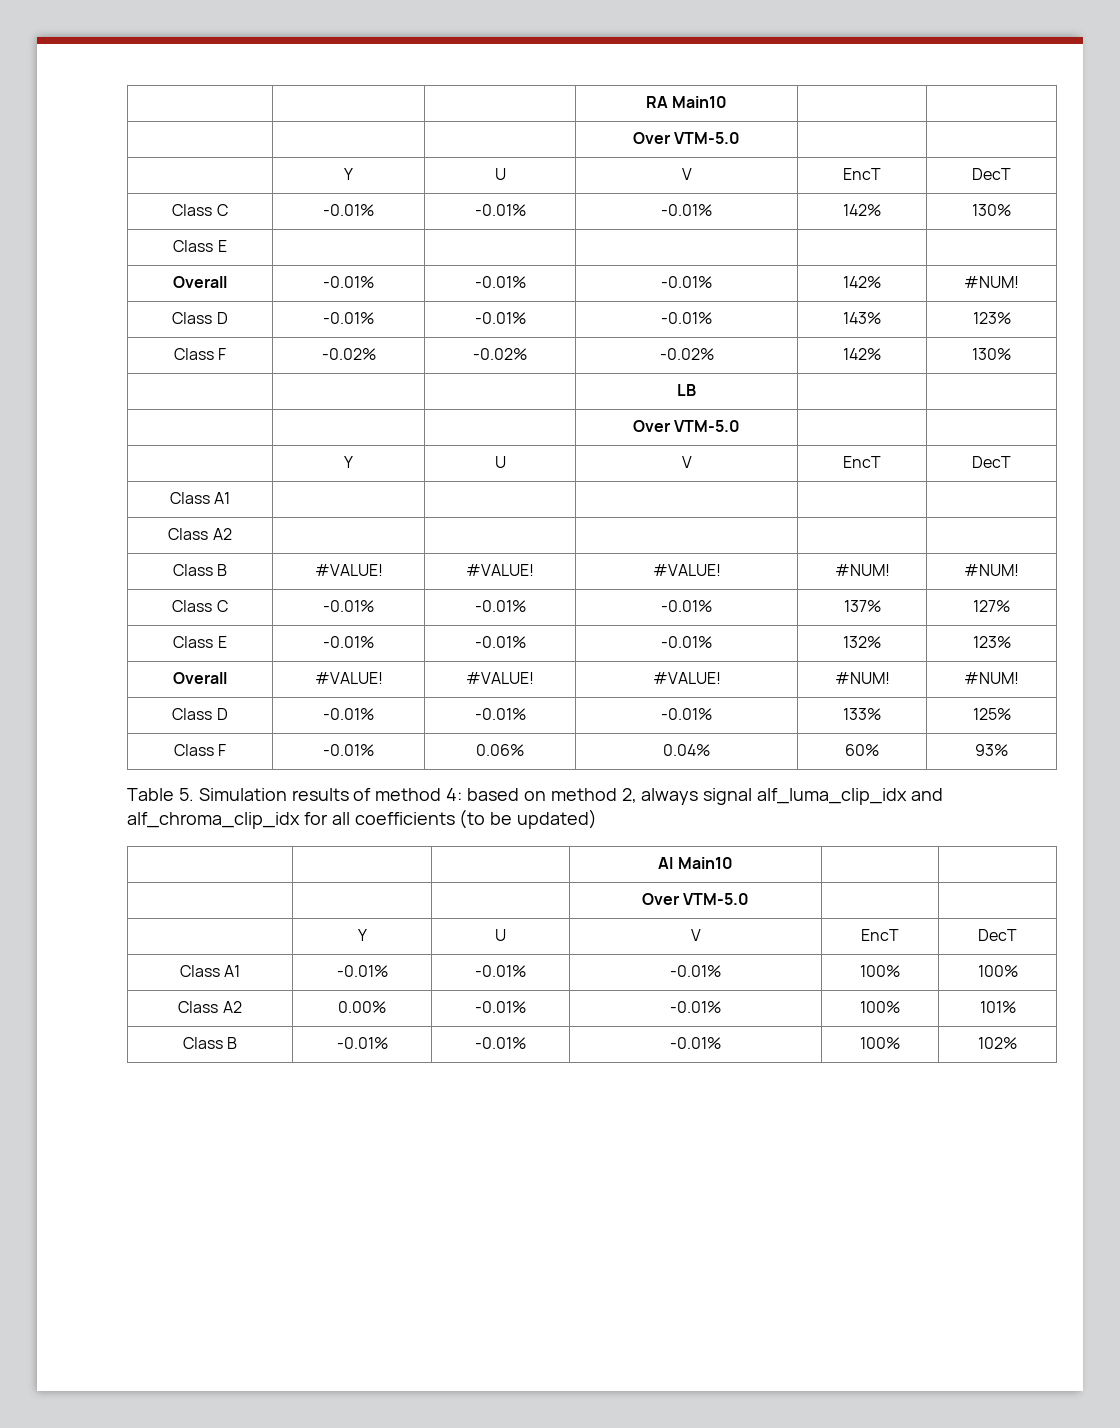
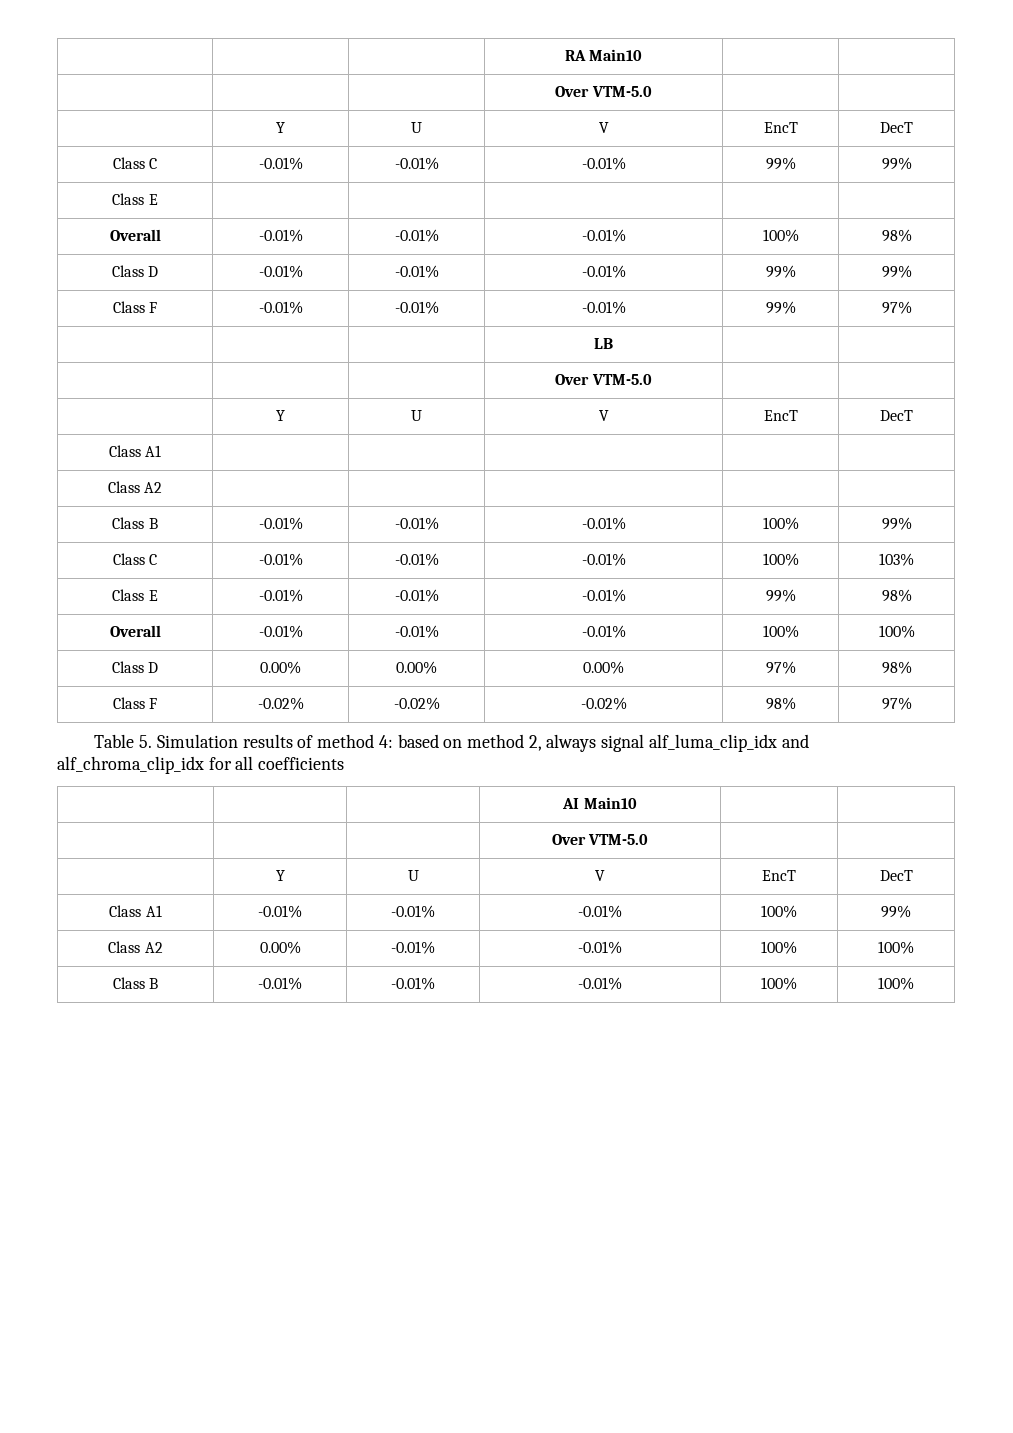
[843,204,881,216] [972,204,1011,216] 142% | 130% -> [765,157,796,170] [881,157,912,170] 99% | 99%
[843,276,881,288] [964,276,1019,288] [172,312,228,324] [323,312,374,324] [474,312,526,324] [661,312,712,324] [843,312,881,324] [972,312,1011,324] [173,348,227,360] [321,348,376,360] [473,348,527,360] [659,348,714,360] [843,348,881,360] [972,348,1011,360] 142% | #NUM! // Class D | -0.01% | -0.01% | -0.01% | 143% | 123% // Class F | -0.02% | -0.02% | -0.02% | 142% | 130% -> [762,229,799,242] [881,229,912,242] [111,265,159,277] [258,265,303,278] [394,265,439,278] [581,265,626,278] [765,265,796,278] [881,265,912,278] [112,301,158,313] [258,301,303,314] [394,301,439,314] [581,301,626,314] [765,301,796,314] [881,301,912,314] 100% | 98% // Class D | -0.01% | -0.01% | -0.01% | 99% | 99% // Class F | -0.01% | -0.01% | -0.01% | 99% | 97%
[314,564,383,576] [466,564,534,576] [652,564,721,576] [834,564,890,576] [964,564,1019,576] [172,600,228,612] [323,600,374,612] [474,600,526,612] [661,600,712,612] [843,600,881,612] [973,600,1010,612] #VALUE! | #VALUE! | #VALUE! | #NUM! | #NUM! // Class C | -0.01% | -0.01% | -0.01% | 137% | 127% -> [258,517,303,530] [394,517,439,530] [581,517,626,530] [762,517,799,530] [881,517,912,530] [112,553,158,565] [258,553,303,566] [394,553,439,566] [581,553,626,566] [762,553,799,566] [879,553,914,566] -0.01% | -0.01% | -0.01% | 100% | 99% // Class C | -0.01% | -0.01% | -0.01% | 100% | 103%
[843,636,881,648] [972,636,1011,648] [173,672,227,684] [314,672,383,684] [466,672,534,684] [652,672,721,684] [834,672,890,684] [964,672,1019,684] [172,708,228,720] [323,708,374,720] [474,708,526,720] [661,708,712,720] [843,708,881,720] [972,708,1011,720] [173,744,227,756] [323,744,374,756] [476,744,524,756] [663,744,710,756] [845,744,879,756] [975,744,1008,756] 132% | 123% // Overall | #VALUE! | #VALUE! | #VALUE! | #NUM! | #NUM! // Class D | -0.01% | -0.01% | -0.01% | 133% | 125% // Class F | -0.01% | 0.06% | 0.04% | 60% | 93% -> [765,589,796,602] [881,589,912,602] [109,625,161,637] [258,625,303,638] [394,625,439,638] [581,625,626,638] [762,625,799,638] [878,625,915,638] [111,661,159,673] [260,661,301,674] [396,661,437,674] [583,661,624,674] [765,661,796,674] [881,661,912,674] [112,697,158,709] [257,697,304,710] [393,697,440,710] [580,697,627,710] [765,697,796,710] [881,697,912,710] 99% | 98% // Overall | -0.01% | -0.01% | -0.01% | 100% | 100% // Class D | 0.00% | 0.00% | 0.00% | 97% | 98% // Class F | -0.02% | -0.02% | -0.02% | 98% | 97%
[459,809,598,829] (to be updated) -> (345, 763) none
[977,965,1018,977] 100% -> [881,905,911,918] 99%
[979,1001,1016,1013] [182,1037,238,1049] [336,1037,388,1049] [475,1037,526,1049] [670,1037,721,1049] [860,1037,900,1049] [978,1037,1017,1049] 101% // Class B | -0.01% | -0.01% | -0.01% | 100% | 102% -> [878,941,914,954] [112,977,159,989] [258,977,302,990] [391,977,435,990] [578,977,622,990] [761,977,797,990] [878,977,914,990] 100% // Class B | -0.01% | -0.01% | -0.01% | 100% | 100%

